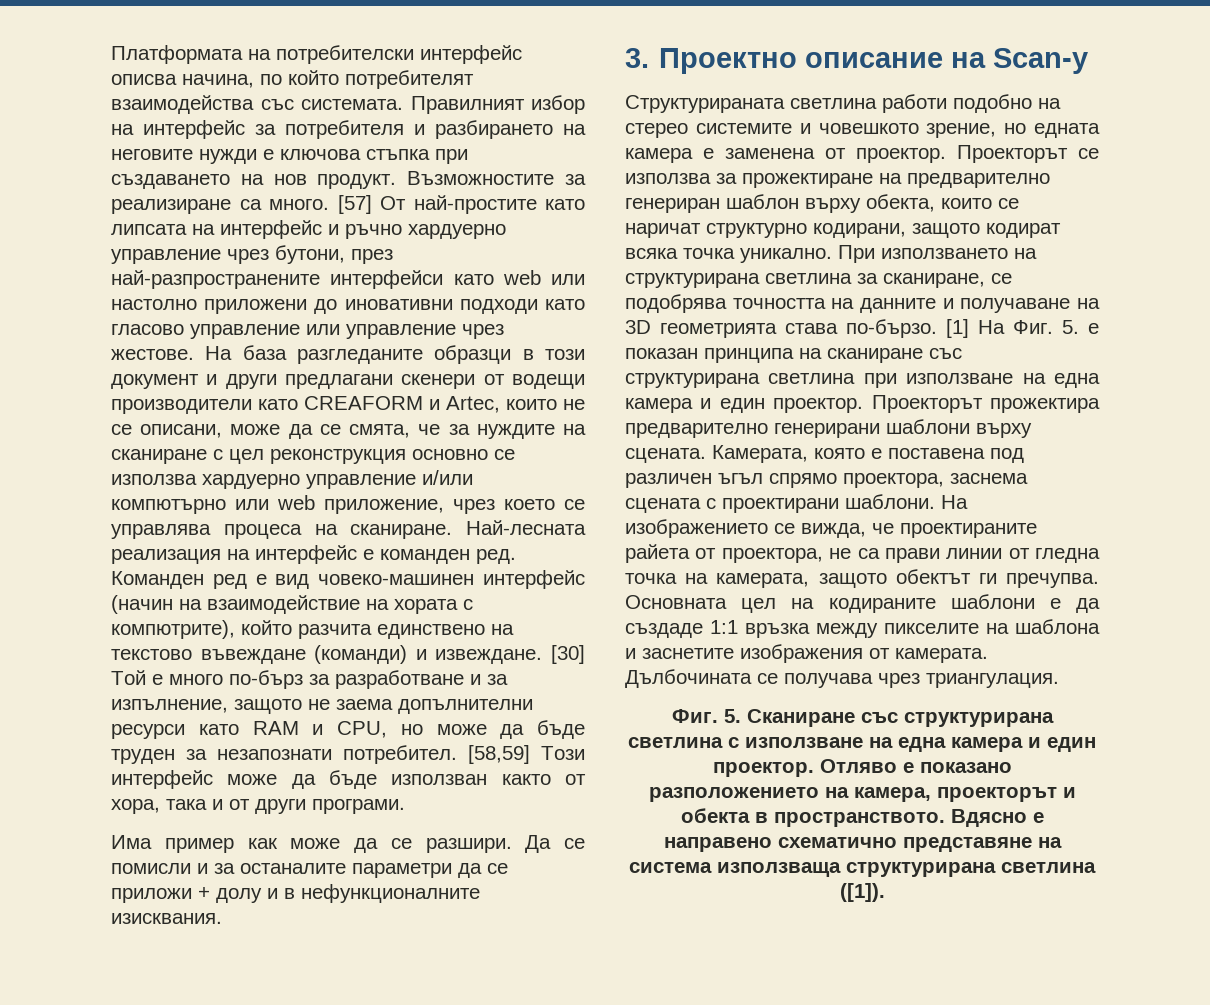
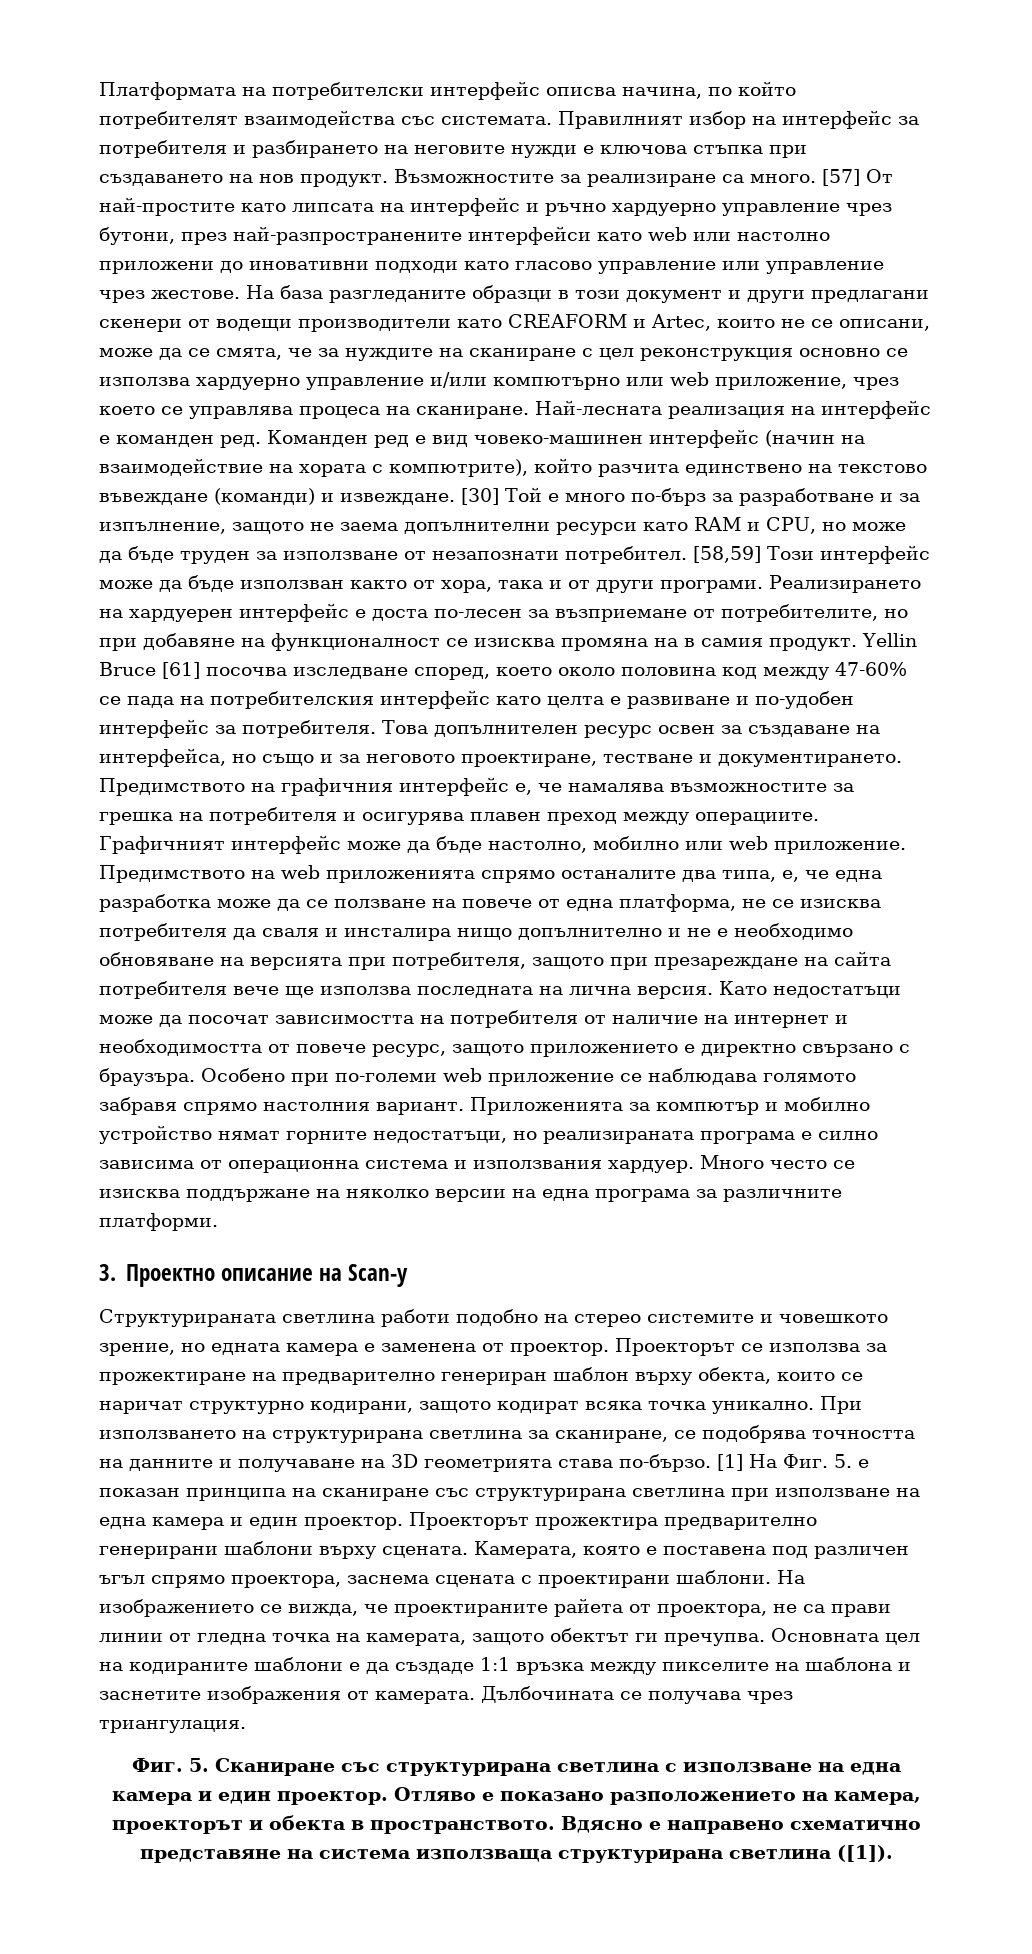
(207, 754) none -> [283,551,426,560] използване от
[111,835,585,853] [111,863,508,878] [111,884,480,903] [111,913,222,924] // Има пример как може да се разшири. Да се помисли и за останалите параметри да се приложи + долу и в нефункционалните изисквания. -> [769,575,921,593] [99,603,908,622] [99,633,917,651] [99,662,907,680] [99,690,854,709] [99,719,880,738] [99,748,902,767] [99,777,854,796] [99,807,819,825] [99,835,906,854] [99,865,882,883] [99,894,881,912] [99,923,853,941] [99,951,891,970] [99,981,901,999] [99,1010,848,1028] [99,1039,910,1057] [99,1068,856,1086] [99,1097,870,1115] [99,1125,878,1144] [99,1155,855,1173] [99,1189,842,1202] [99,1213,218,1231] Реализирането на хардуерен интерфейс е доста по-лесен за възприемане от потребителите, но при добавяне на функционалност се изисква промяна на в самия продукт. Yellin Bruce [61] посочва изследване според, което около половина код между 47-60% се пада на потребителския интерфейс като целта е развиване и по-удобен интерфейс за потребителя. Това допълнителен ресурс освен за създаване на интерфейса, но също и за неговото проектиране, тестване и документирането. Предимството на графичния интерфейс е, че намалява възможностите за грешка на потребителя и осигурява плавен преход между операциите. Графичният интерфейс може да бъде настолно, мобилно или web приложение. Предимството на web приложенията спрямо останалите два типа, е, че една разработка може да се ползване на повече от една платформа, не се изисква потребителя да сваля и инсталира нищо допълнително и не е необходимо обновяване на версията при потребителя, защото при презареждане на сайта потребителя вече ще използва последната на лична версия. Като недостатъци може да посочат зависимостта на потребителя от наличие на интернет и необходимостта от повече ресурс, защото приложението е директно свързано с браузъра. Особено при по-големи web приложение се наблюдава голямото забравя спрямо настолния вариант. Приложенията за компютър и мобилно устройство нямат горните недостатъци, но реализираната програма е силно зависима от операционна система и използвания хардуер. Много често се изисква поддържане на няколко версии на една програма за различните платформи.

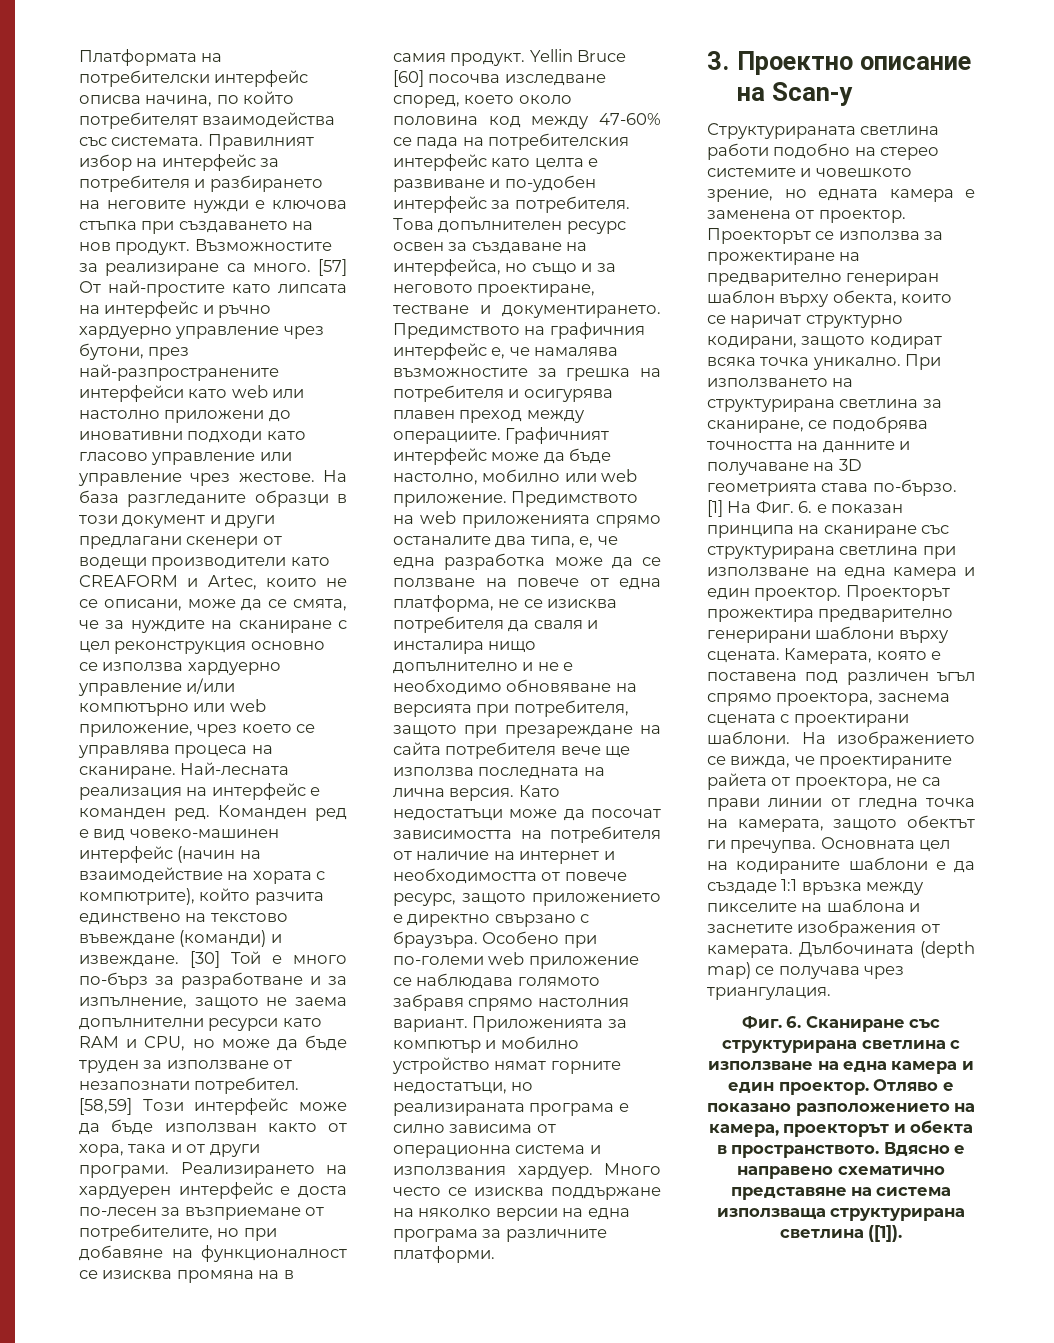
[162,662,200,679] [61] -> [393,70,424,87] [60]
[834,1454,852,1468] 5. -> [798,501,813,513] 6.
(614, 1694) none -> [920,941,975,958] [707,962,751,979] (depth map)
[188,1758,209,1772] 5. -> [786,1016,802,1028] 6.

